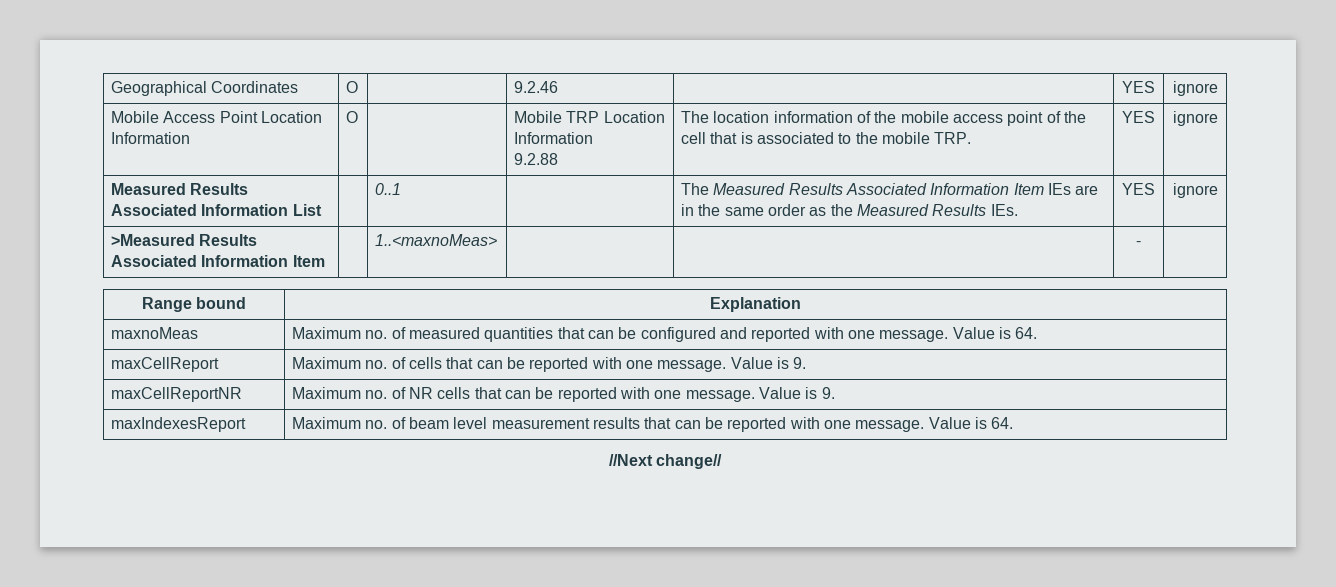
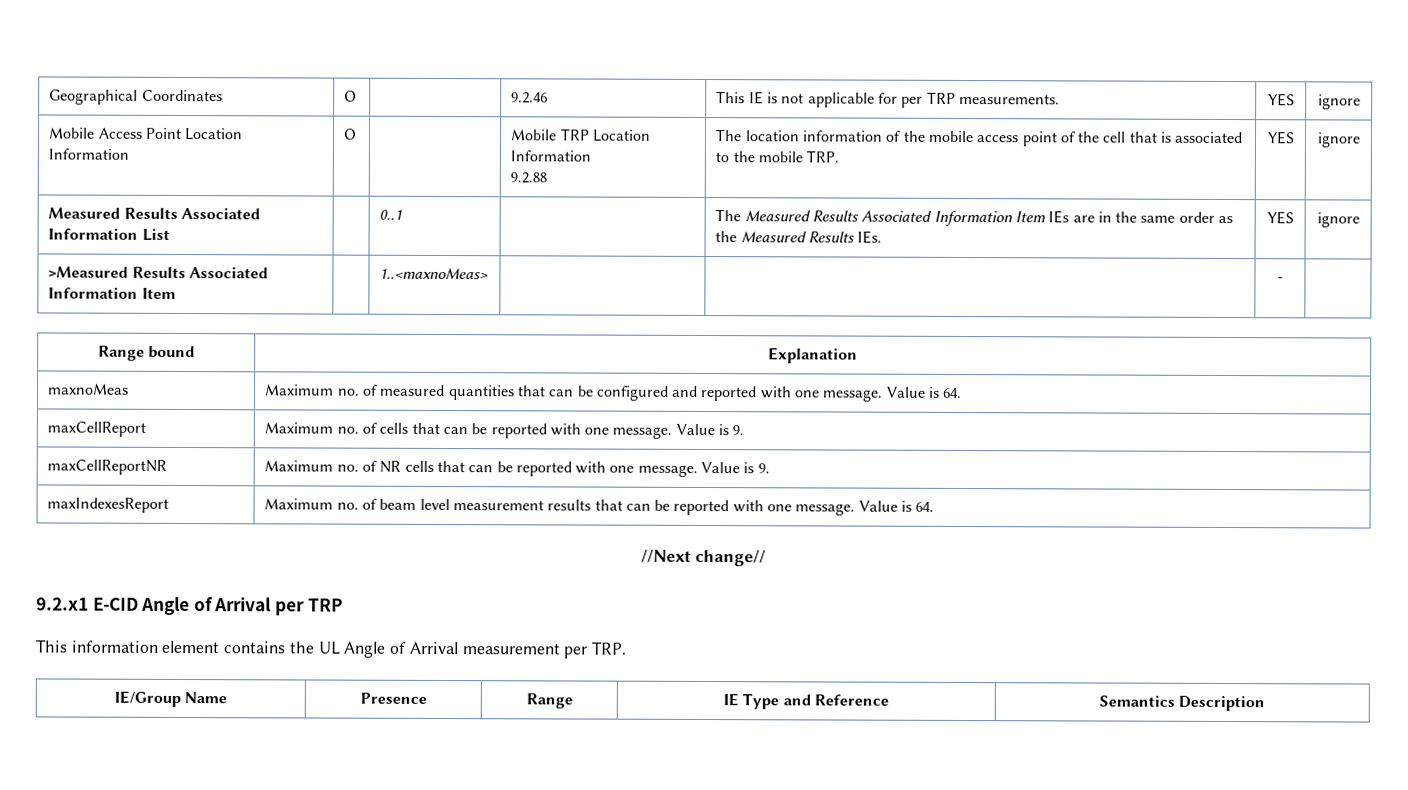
(559, 87) none -> [716,91,1060,108] This IE is not applicable for per TRP measurements.
(723, 461) none -> [36,596,343,616] [36,639,627,659] [113,690,228,707] [359,692,427,704] [525,693,573,709] [723,693,889,710] [1098,695,1266,712] // 9.2.x1 E-CID Angle of Arrival per TRP // This information element contains the UL Angle of Arrival measurement per TRP. // IE/Group Name | Presence | Range | IE Type and Reference | Semantics Description

